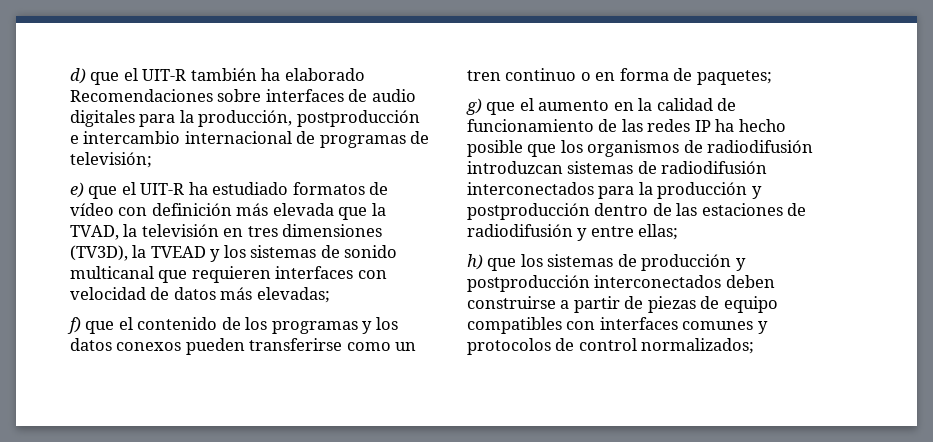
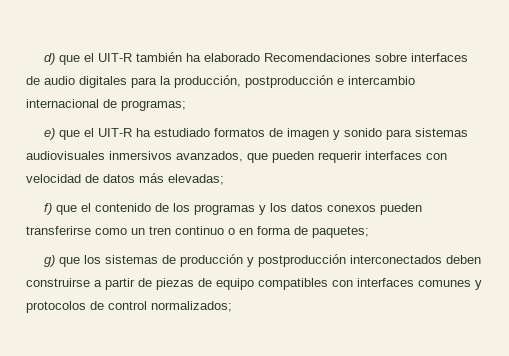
[319,131,430,148] [70,152,152,168] programas de televisión; -> [121,100,186,111] programas;
[70,203,386,220] [70,224,383,240] [70,245,398,262] [70,266,271,283] vídeo con definición más elevada que la TVAD, la televisión en tres dimensiones (TV3D), la TVEAD y los sistemas de sonido multicanal que requieren -> [286,128,468,140] [26,151,362,163] imagen y sonido para sistemas audiovisuales inmersivos avanzados, que pueden requerir
[519,98,737,111] [467,119,786,132] [467,140,814,157] [467,161,768,174] [467,182,762,199] [467,203,807,220] [467,224,679,241] [467,254,517,271] el aumento en la calidad de funcionamiento de las redes IP ha hecho posible que los organismos de radiodifusión introduzcan sistemas de radiodifusión interconectados para la producción y postproducción dentro de las estaciones de radiodifusión y entre ellas; // h) que -> (80, 262) none

